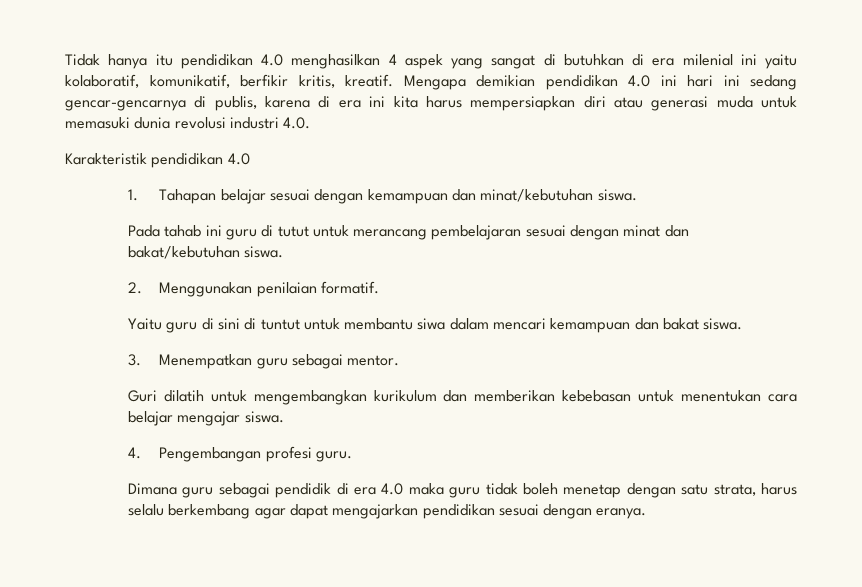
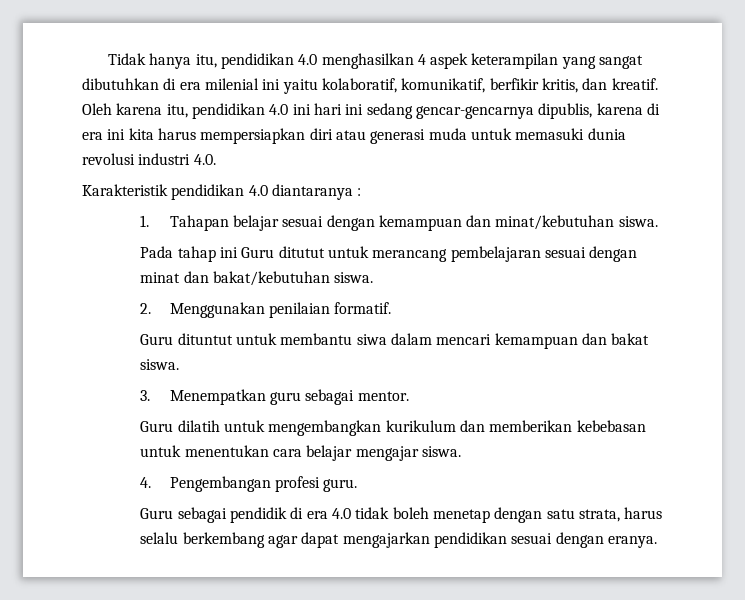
[155,54,173,66] itu -> [195,54,217,68] itu,
(443, 61) none -> [471,53,559,69] keterampilan
[543,54,624,66] di butuhkan -> [82,78,159,90] dibutuhkan
[345,74,535,90] kreatif. Mengapa demikian -> [582,78,658,90] [82,103,188,118] dan kreatif. Oleh karena itu,
[194,96,257,111] di publis, -> [538,103,593,119] dipublis,
(250, 159) none -> [271,184,362,200] diantaranya :
[164,225,309,240] tahab ini guru di tutut -> [177,246,325,262] tahap ini Guru ditutut
[127,318,300,333] Yaitu guru di sini di tuntut -> [140,333,233,345] Guru dituntut
[127,390,157,402] Guri -> [140,421,174,432] Guru
[127,483,214,498] Dimana guru -> [140,508,174,519] Guru
[408,483,481,498] maka guru -> (351, 513) none

